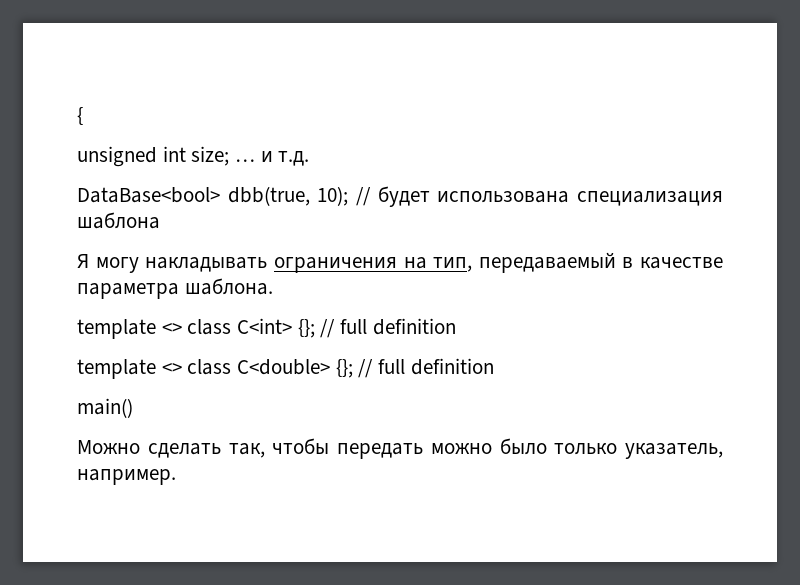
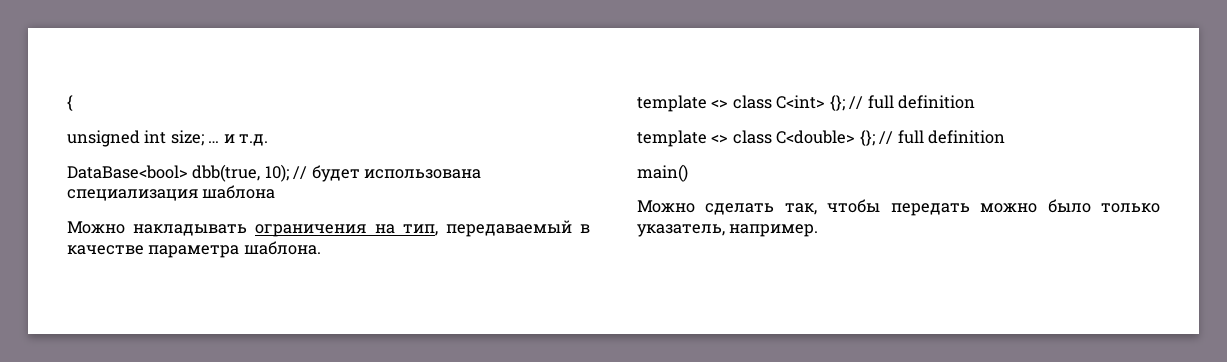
[77,254,139,273] Я могу -> [67,221,125,234] Можно

